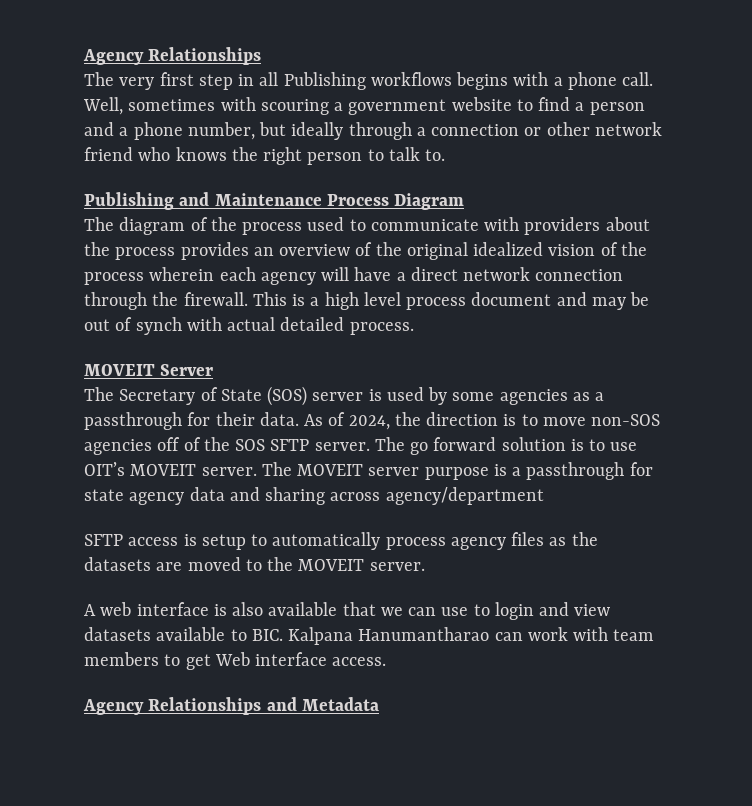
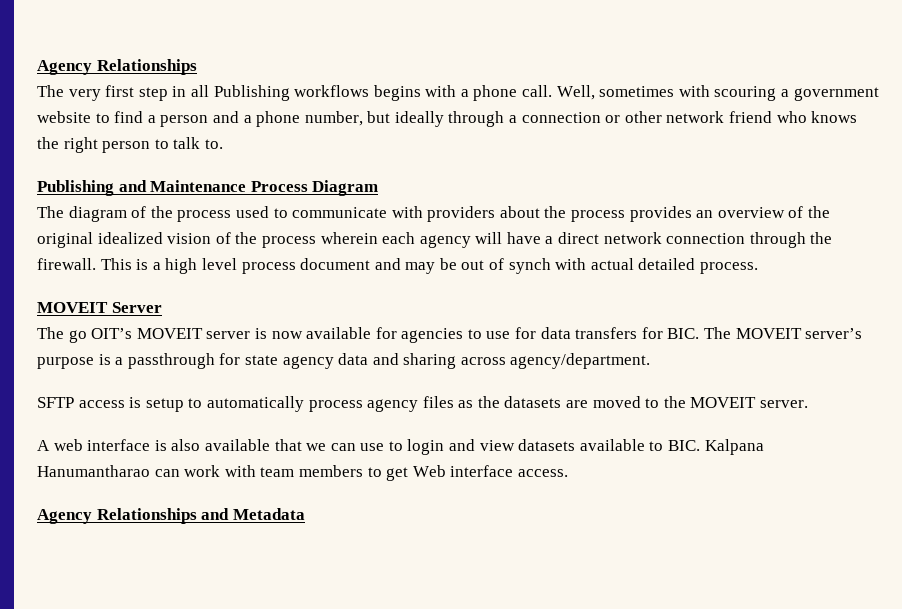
[119,386,605,406] [84,412,661,430] [84,437,638,455] [84,462,257,476] Secretary of State (SOS) server is used by some agencies as a passthrough for their data. As of 2024, the direction is to move non-SOS agencies off of the SOS SFTP server. The go forward solution is to use OIT’s MOVEIT server. -> [68,327,700,343] go OIT’s MOVEIT server is now available for agencies to use for data transfers for BIC.
[368,467,420,476] server -> [805,328,863,339] server’s
[385,487,544,505] agency/department -> [510,353,651,369] agency/department.

